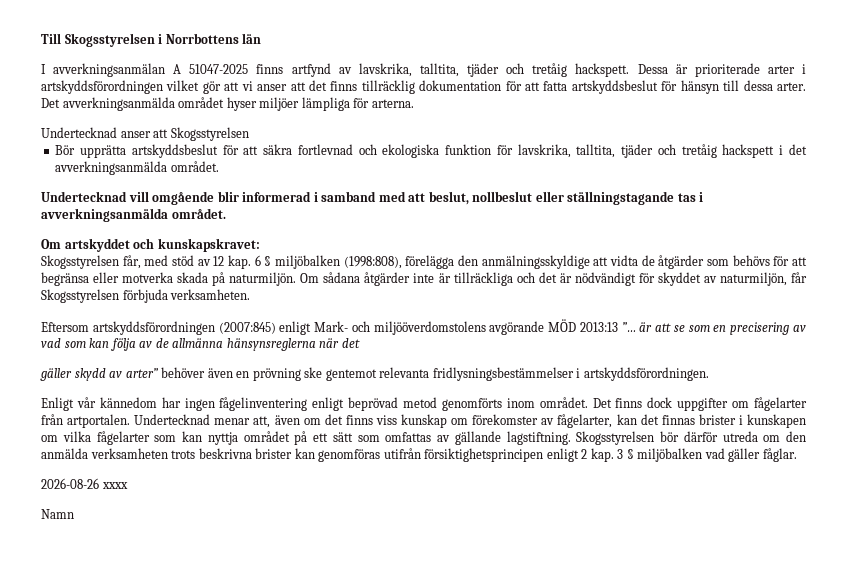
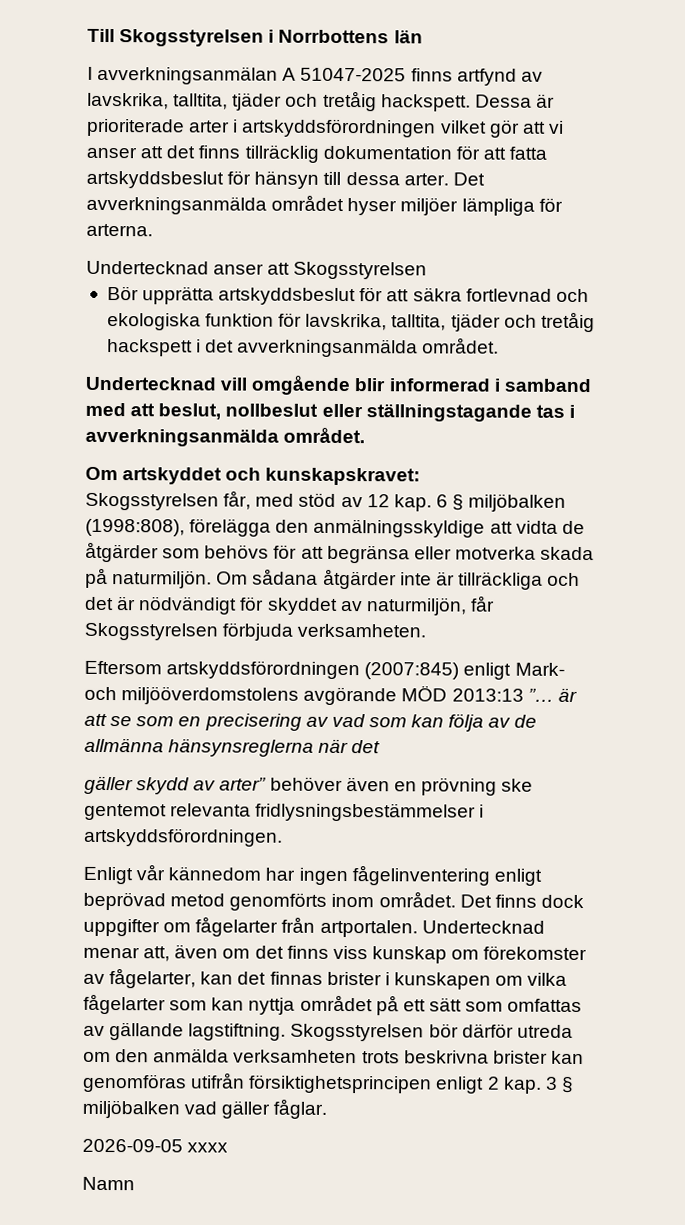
[41,478,99,489] 2026-08-26 -> [82,1138,183,1153] 2026-09-05

